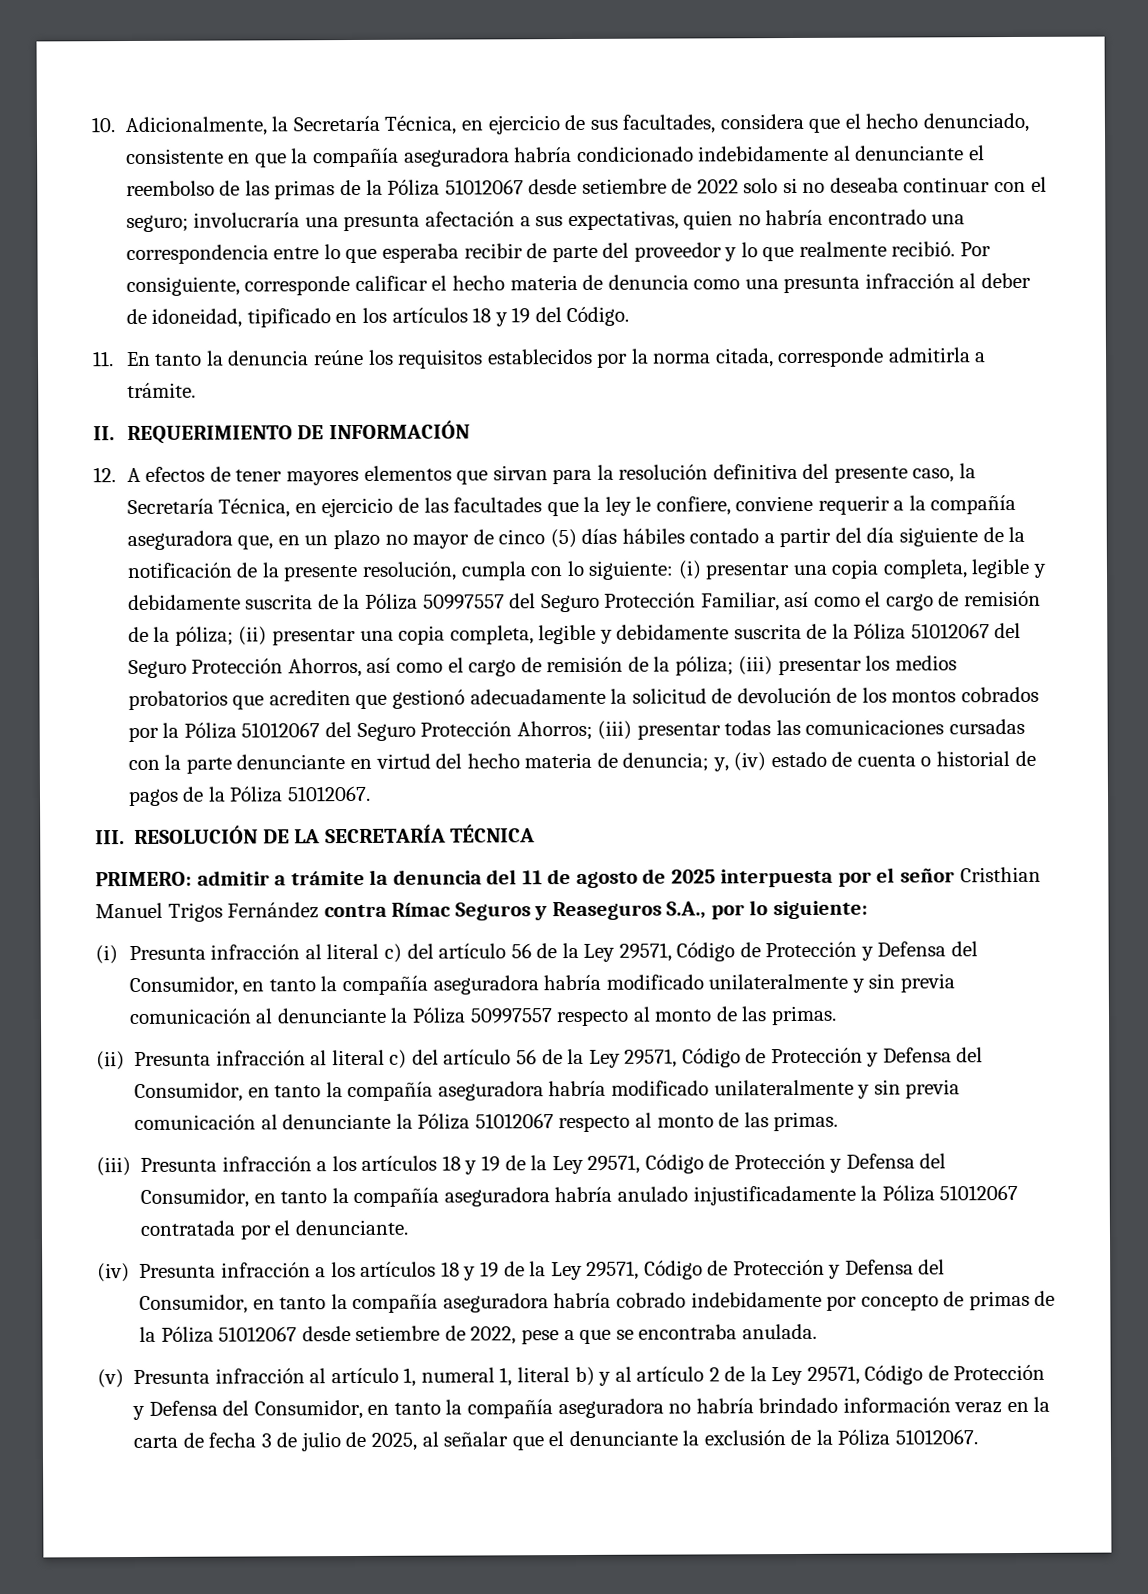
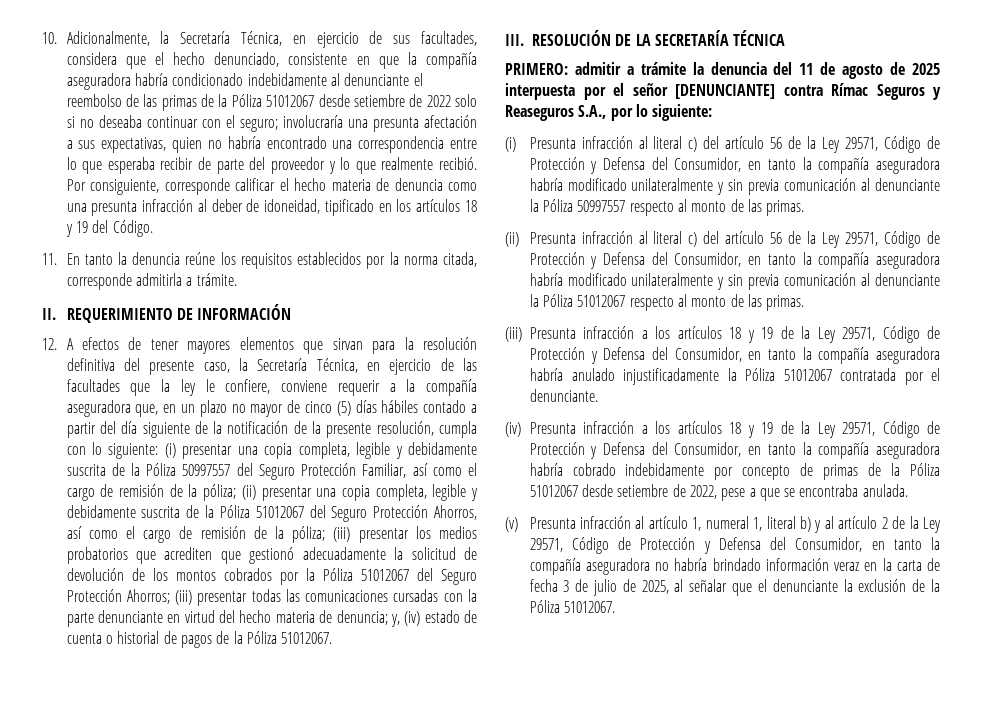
[959,866,1041,883] [95,902,320,922] Cristhian Manuel Trigos Fernández -> [675,84,775,99] [DENUNCIANTE]

